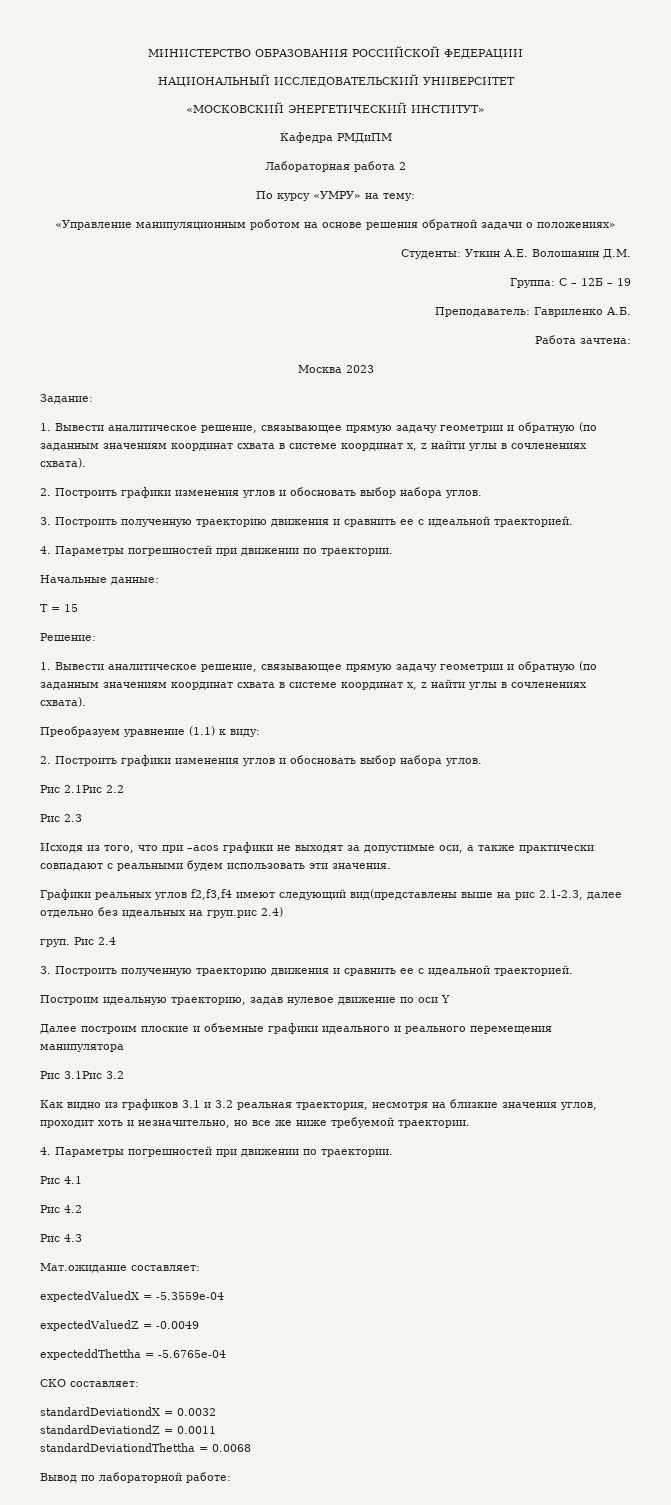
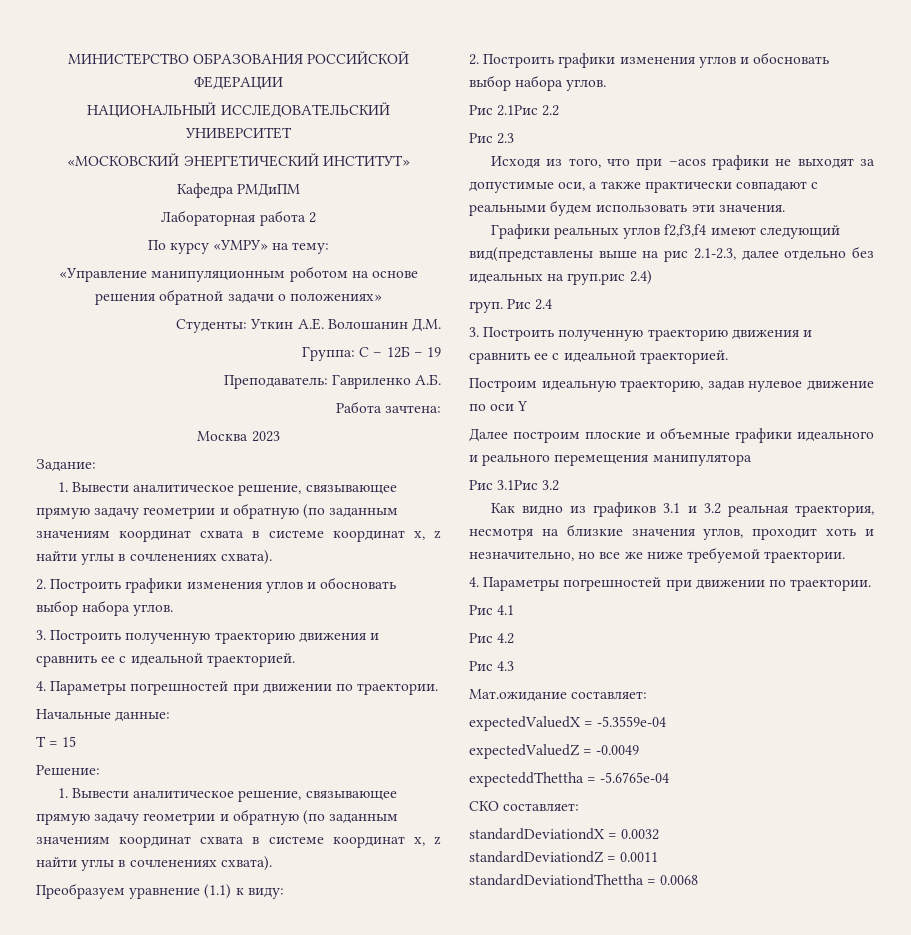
[40,1472,231,1483] // Вывод по лабораторной работе: -> (699, 880) none

